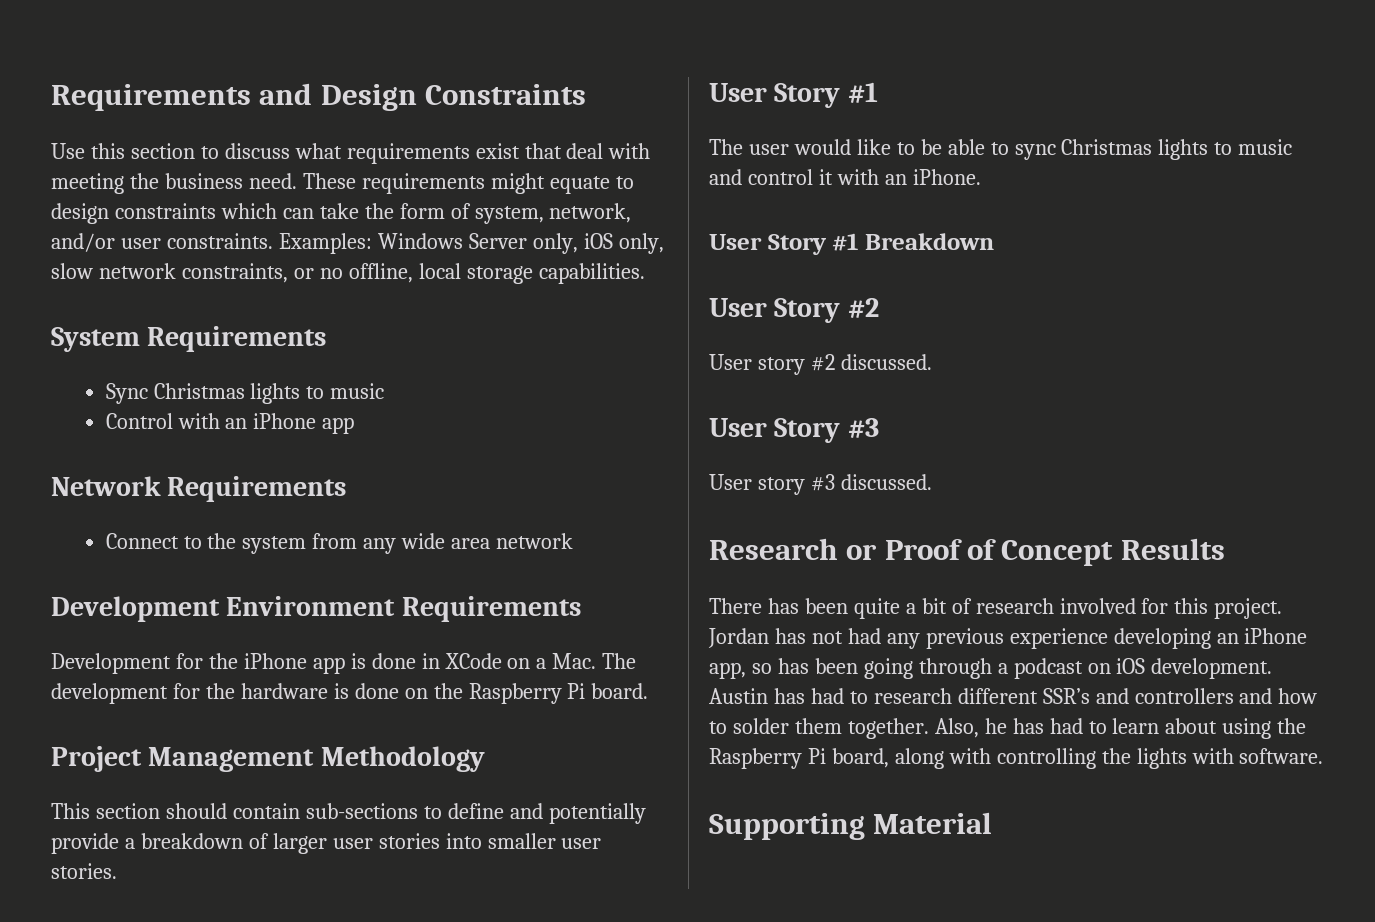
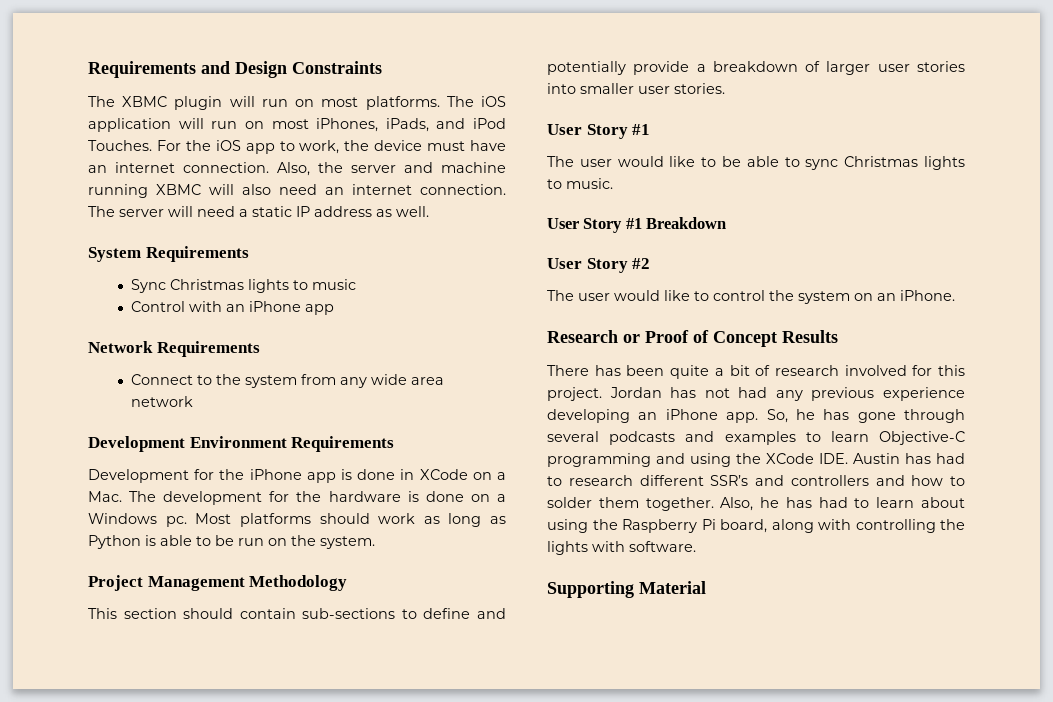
[51,143,651,164] [51,173,634,194] [51,203,632,224] [51,233,664,254] [51,263,645,284] Use this section to discuss what requirements exist that deal with meeting the business need. These requirements might equate to design constraints which can take the form of system, network, and/or user constraints. Examples: Windows Server only, iOS only, slow network constraints, or no offline, local storage capabilities. -> [88,96,507,110] [88,118,506,132] [88,140,506,154] [88,162,506,176] [88,184,506,198] [88,206,429,217] The XBMC plugin will run on most platforms. The iOS application will run on most iPhones, iPads, and iPod Touches. For the iOS app to work, the device must have an internet connection. Also, the server and machine running XBMC will also need an internet connection. The server will need a static IP address as well.
[433,683,649,704] the Raspberry Pi board. -> [496,494,506,502] [88,513,506,527] [88,535,375,549] a Windows pc. Most platforms should work as long as Python is able to be run on the system.
[1238,139,1293,155] [709,169,981,185] music and control it with an iPhone. -> [566,178,613,189] music.
[709,354,932,375] [709,418,879,443] [709,474,932,495] User story #2 discussed. // User Story #3 // User story #3 discussed. -> [547,290,955,304] The user would like to control the system on an iPhone.
[709,658,1273,679] app, so has been going through a podcast on iOS development. -> [726,409,965,423] [547,431,965,445] [547,453,848,467] app. So, he has gone through several podcasts and examples to learn Objective-C programming and using the XCode IDE.

